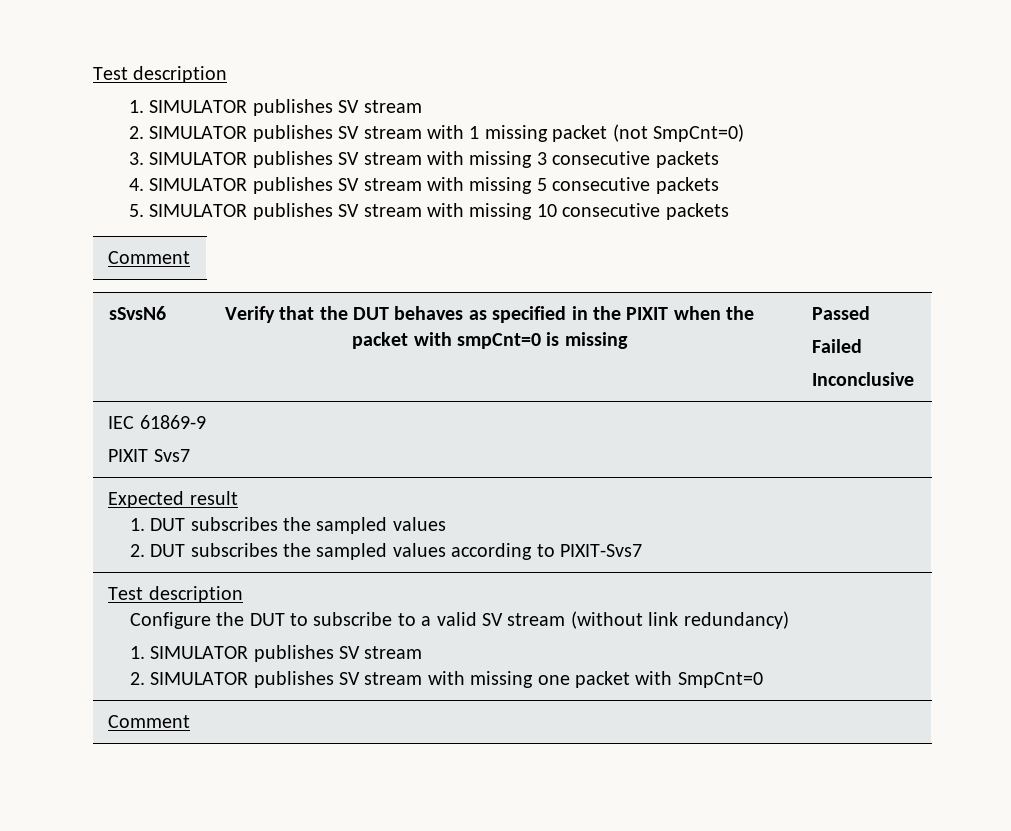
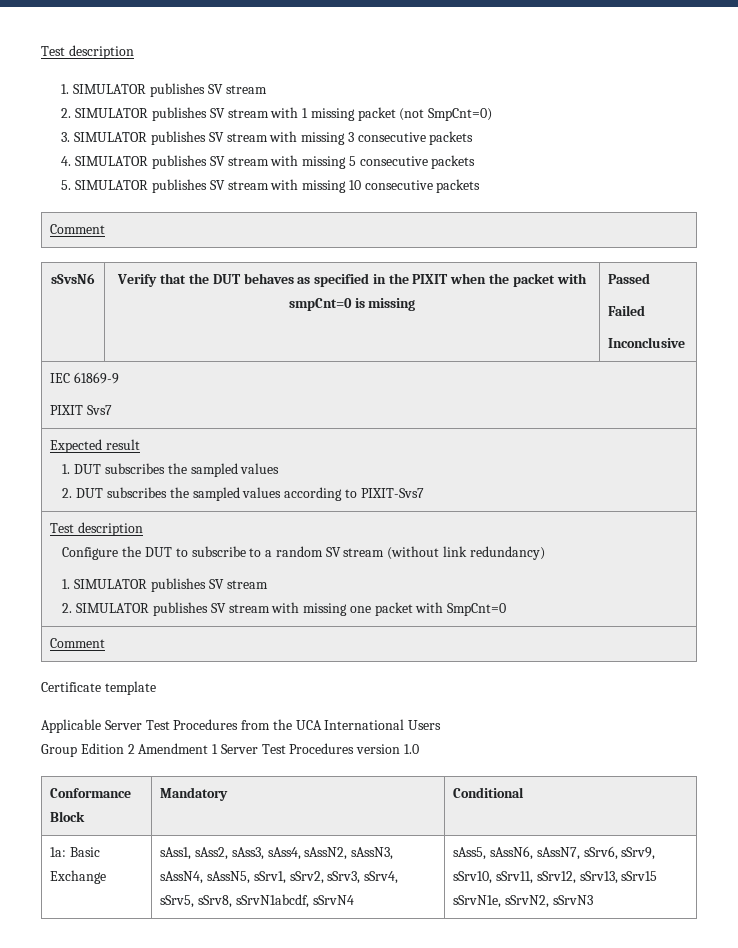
[436,612,477,626] valid -> [275,546,323,557] random
(191, 721) none -> [41,681,156,695] [41,719,442,733] [41,743,420,757] [50,788,132,798] [50,811,86,822] [160,787,229,801] [453,787,525,798] [50,847,100,857] [50,870,107,884] [160,847,394,860] [160,871,399,884] [160,894,354,908] [453,846,656,860] [453,871,658,884] [453,895,593,908] // Certificate template // Applicable Server Test Procedures from the UCA International Users // Group Edition 2 Amendment 1 Server Test Procedures version 1.0 // Conformance Block | Mandatory | Conditional // 1a: Basic Exchange | sAss1, sAss2, sAss3, sAss4, sAssN2, sAssN3, sAssN4, sAssN5, sSrv1, sSrv2, sSrv3, sSrv4, sSrv5, sSrv8, sSrvN1abcdf, sSrvN4 | sAss5, sAssN6, sAssN7, sSrv6, sSrv9, sSrv10, sSrv11, sSrv12, sSrv13, sSrv15 sSrvN1e, sSrvN2, sSrvN3

